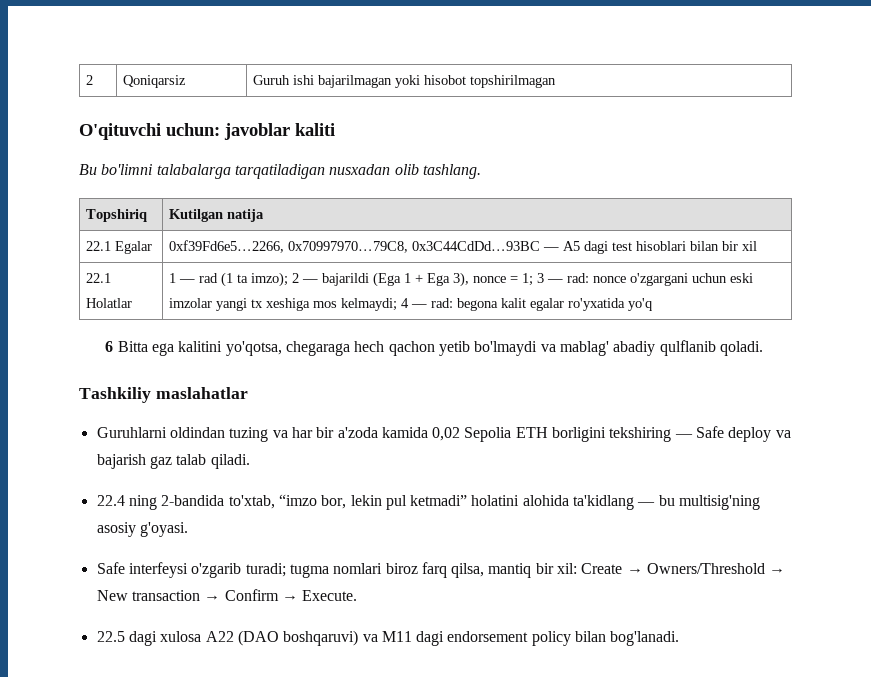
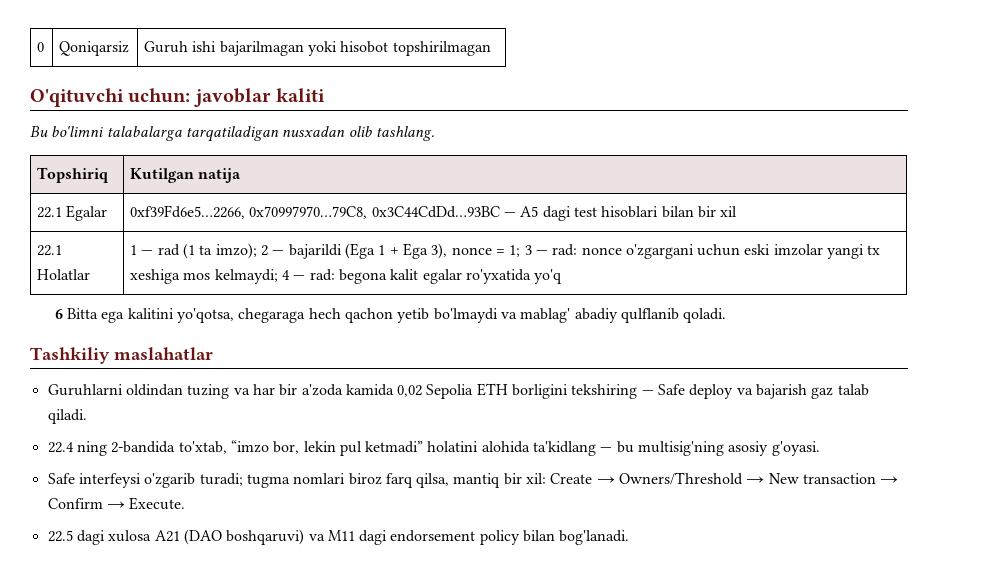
[86,75,94,85] 2 -> [37,42,45,52] 0
[205,631,234,642] A22 -> [154,530,180,542] A21

